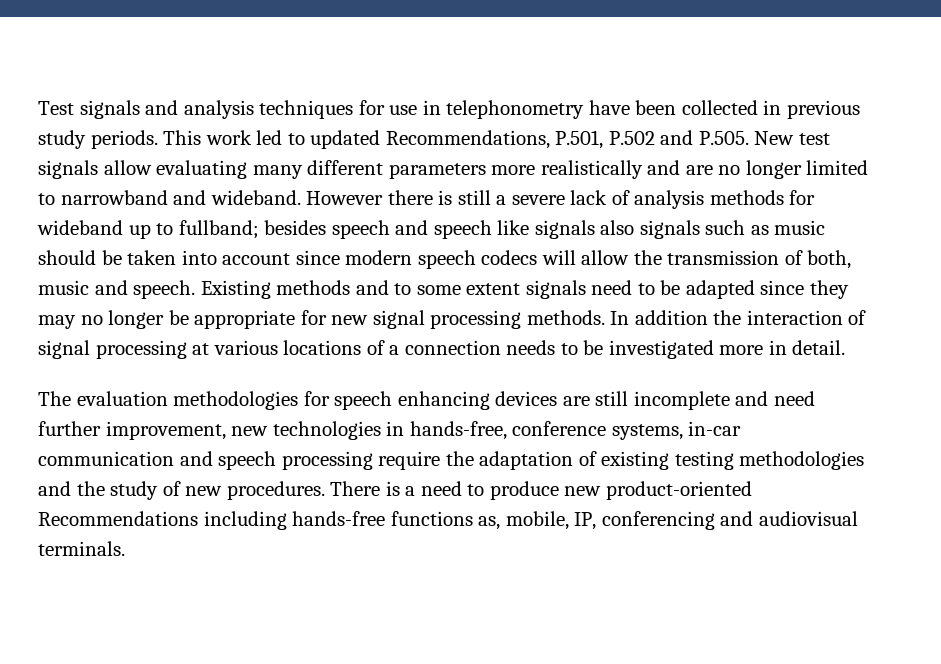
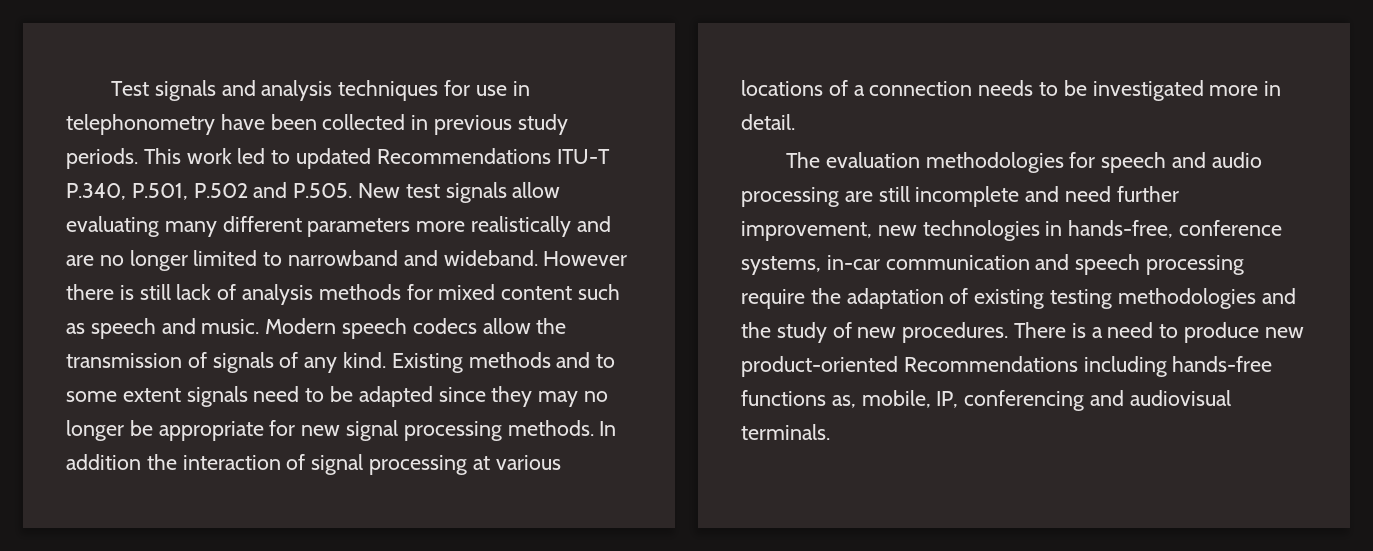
[385,130,550,149] Recommendations, -> [376,148,610,164] [66,183,126,200] Recommendations ITU-T P.340,
[496,195,565,205] a severe -> (171, 292) none
[37,220,826,239] [38,250,413,265] wideband up to fullband; besides speech and speech like signals also signals such as music should be taken into account since modern -> [438,284,621,300] [66,318,337,339] mixed content such as speech and music. Modern
[541,250,576,265] will -> (477, 326) none
[807,250,852,269] [38,280,196,299] both, music and speech. -> [212,352,387,373] signals of any kind.
[397,391,558,410] enhancing devices -> [1171,152,1262,168] [741,187,839,207] and audio processing

